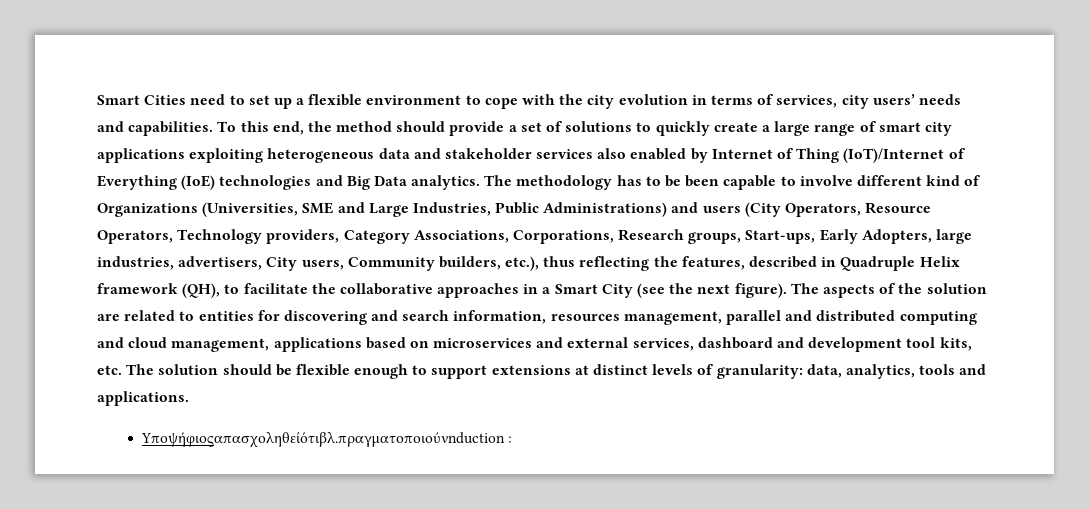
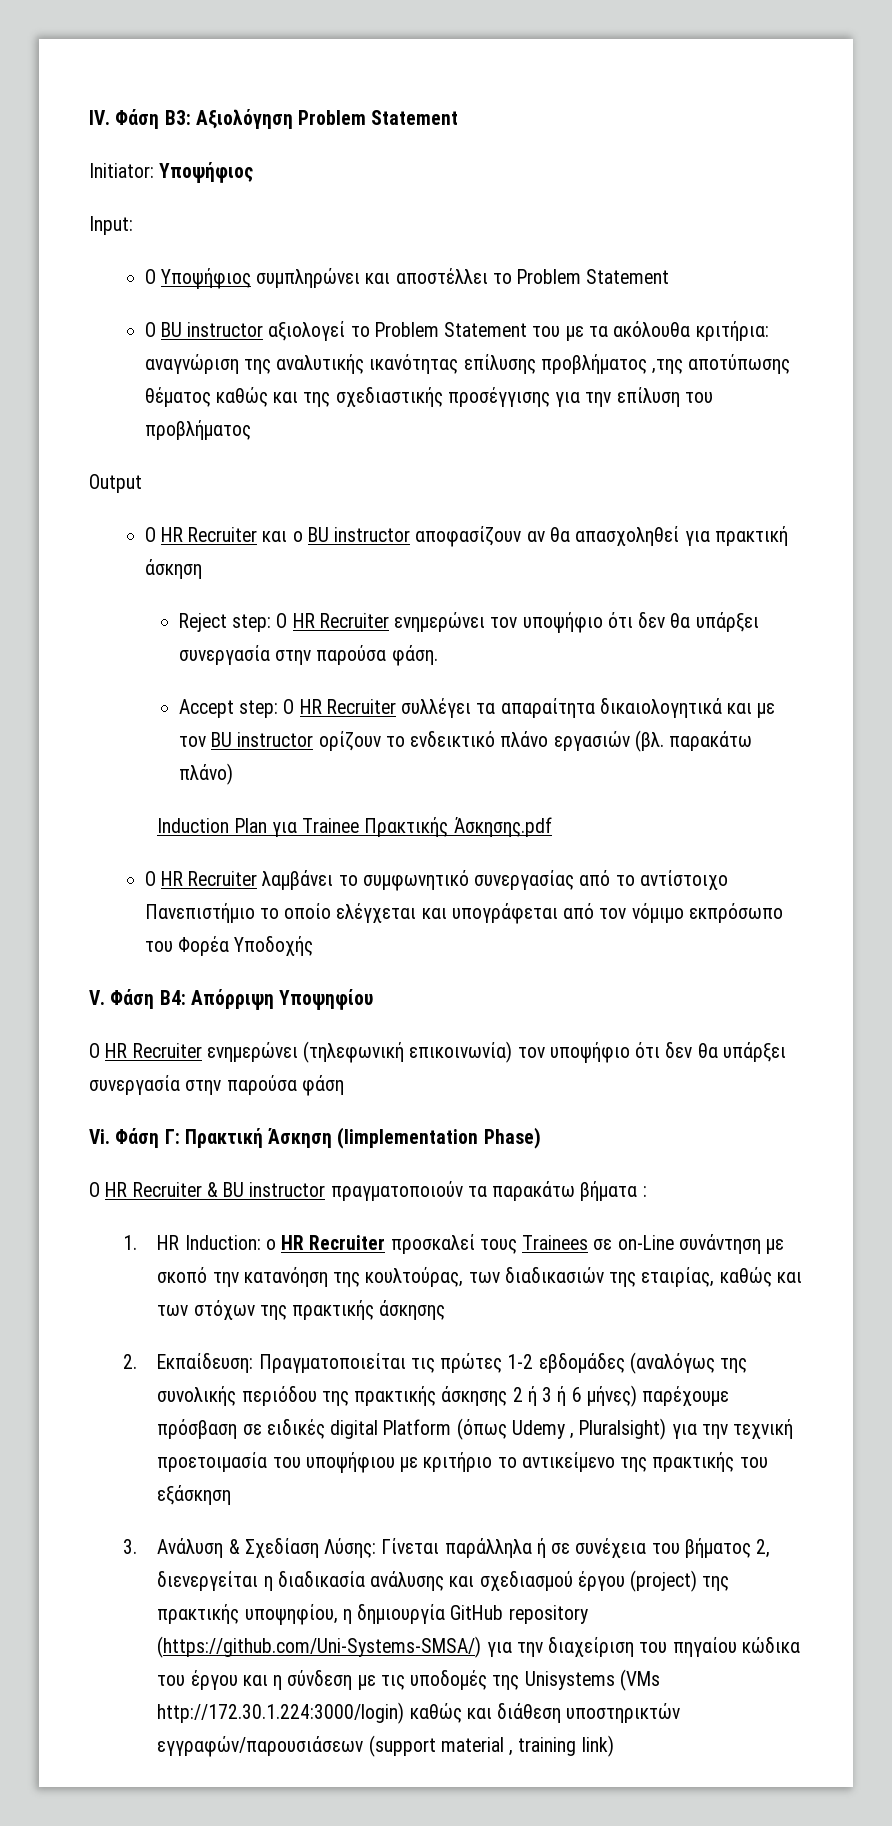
[97,94,961,109] [97,121,952,136] [97,148,965,163] [97,175,981,190] [97,202,932,217] [97,229,973,244] [97,256,960,271] [97,283,987,298] [97,310,977,325] [97,337,972,352] [97,364,987,379] [97,391,189,406] [141,432,513,448] Smart Cities need to set up a flexible environment to cope with the city evolution in terms of services, city users’ needs and capabilities. To this end, the method should provide a set of solutions to quickly create a large range of smart city applications exploiting heterogeneous data and stakeholder services also enabled by Internet of Thing (IoT)/Internet of Everything (IoE) technologies and Big Data analytics. The methodology has to be been capable to involve different kind of Organizations (Universities, SME and Large Industries, Public Administrations) and users (City Operators, Resource Operators, Technology providers, Category Associations, Corporations, Research groups, Start-ups, Early Adopters, large industries, advertisers, City users, Community builders, etc.), thus reflecting the features, described in Quadruple Helix framework (QH), to facilitate the collaborative approaches in a Smart City (see the next figure). The aspects of the solution are related to entities for discovering and search information, resources management, parallel and distributed computing and cloud management, applications based on microservices and external services, dashboard and development tool kits, etc. The solution should be flexible enough to support extensions at distinct levels of granularity: data, analytics, tools and applications. // Υποψήφιοςαπασχοληθείότιβλ.πραγματοποιούνnduction : -> [89,109,459,129] [89,162,254,183] [89,216,133,235] [144,268,670,289] [144,321,769,341] [144,354,791,374] [144,387,713,407] [144,420,251,440] [89,474,142,493] [144,526,788,547] [144,559,202,579] [178,612,759,633] [178,645,438,666] [178,698,776,718] [178,730,753,752] [178,763,233,785] [157,817,552,837] [144,870,728,891] [144,903,783,924] [144,936,314,956] [89,989,374,1010] [89,1041,786,1063] [89,1075,344,1096] [89,1127,541,1149] [89,1181,647,1201] [123,1234,785,1254] [157,1267,802,1287] [157,1300,446,1320] [123,1352,748,1374] [157,1385,730,1407] [157,1418,794,1440] [157,1452,768,1473] [157,1485,232,1505] [123,1538,771,1558] [157,1570,730,1592] [157,1604,588,1625] [157,1636,800,1658] [157,1669,660,1691] [157,1702,681,1724] [157,1735,614,1757] IV. Φάση Β3: Αξιολόγηση Problem Statement // Initiator: Yποψήφιος // Input: // O Υποψήφιος συμπληρώνει και αποστέλλει το Problem Statement // Ο BU instructor αξιολογεί το Problem Statement του με τα ακόλουθα κριτήρια: αναγνώριση της αναλυτικής ικανότητας επίλυσης προβλήματος ,της αποτύπωσης θέματος καθώς και της σχεδιαστικής προσέγγισης για την επίλυση του προβλήματος // Output // Ο HR Recruiter και ο BU instructor αποφασίζουν αν θα απασχοληθεί για πρακτική άσκηση // Reject step: Ο HR Recruiter ενημερώνει τον υποψήφιο ότι δεν θα υπάρξει συνεργασία στην παρούσα φάση. // Accept step: Ο HR Recruiter συλλέγει τα απαραίτητα δικαιολογητικά και με τον BU instructor ορίζουν το ενδεικτικό πλάνο εργασιών (βλ. παρακάτω πλάνο) // Induction Plan για Trainee Πρακτικής Άσκησης.pdf // Ο HR Recruiter λαμβάνει το συμφωνητικό συνεργασίας από το αντίστοιχο Πανεπιστήμιο το οποίο ελέγχεται και υπογράφεται από τον νόμιμο εκπρόσωπο του Φορέα Υποδοχής // V. Φάση Β4: Απόρριψη Υποψηφίου // O HR Recruiter ενημερώνει (τηλεφωνική επικοινωνία) τον υποψήφιο ότι δεν θα υπάρξει συνεργασία στην παρούσα φάση // Vi. Φάση Γ: Πρακτική Άσκηση (Ιimplementation Phase) // Ο HR Recruiter & BU instructor πραγματοποιούν τα παρακάτω βήματα : // 1. HR Ιnduction: o ΗR Recruiter προσκαλεί τους Trainees σε on-Line συνάντηση με σκοπό την κατανόηση της κουλτούρας, των διαδικασιών της εταιρίας, καθώς και των στόχων της πρακτικής άσκησης // 2. Εκπαίδευση: Πραγματοποιείται τις πρώτες 1-2 εβδομάδες (αναλόγως της συνολικής περιόδου της πρακτικής άσκησης 2 ή 3 ή 6 μήνες) παρέχουμε πρόσβαση σε ειδικές digital Platform (όπως Udemy , Pluralsight) για την τεχνική προετοιμασία του υποψήφιου με κριτήριο το αντικείμενο της πρακτικής του εξάσκηση // 3. Ανάλυση & Σχεδίαση Λύσης: Γίνεται παράλληλα ή σε συνέχεια του βήματος 2, διενεργείται η διαδικασία ανάλυσης και σχεδιασμού έργου (project) της πρακτικής υποψηφίου, η δημιουργία GitHub repository (https://github.com/Uni-Systems-SMSA/) για την διαχείριση του πηγαίου κώδικα του έργου και η σύνδεση με τις υποδομές της Unisystems (VMs http://172.30.1.224:3000/login) καθώς και διάθεση υποστηρικτών εγγραφών/παρουσιάσεων (support material , training link)

